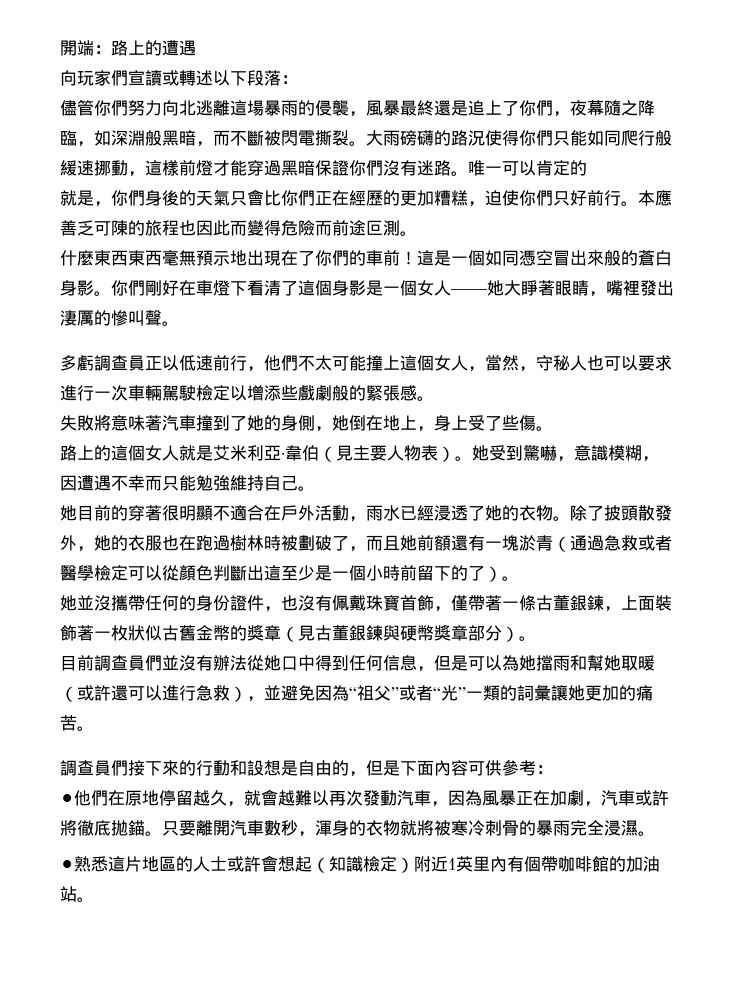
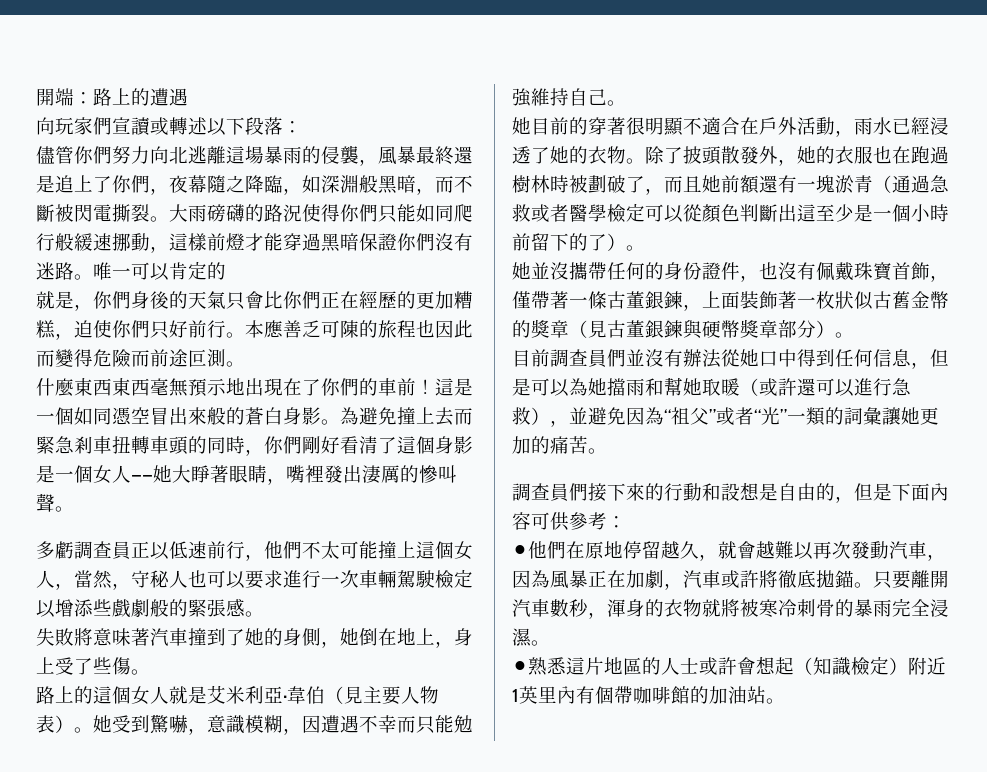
[111,280,247,296] 你們剛好在車燈下 -> [340,407,473,426] [36,436,340,456] 為避免撞上去而緊急剎車扭轉車頭的同時，你們剛好

